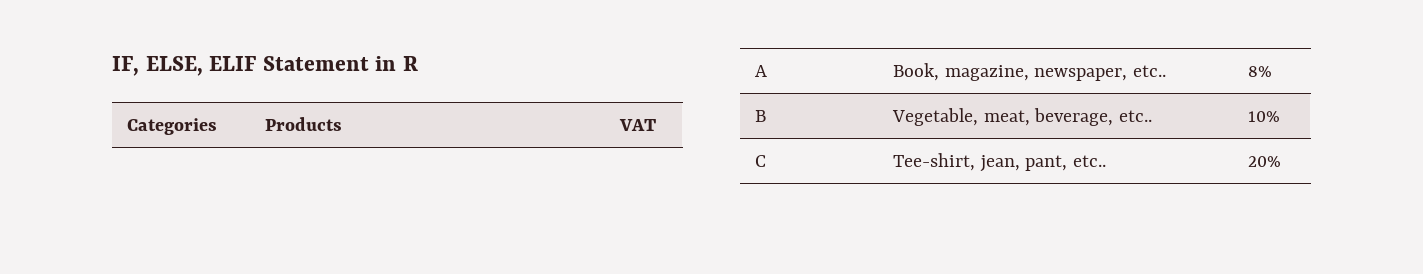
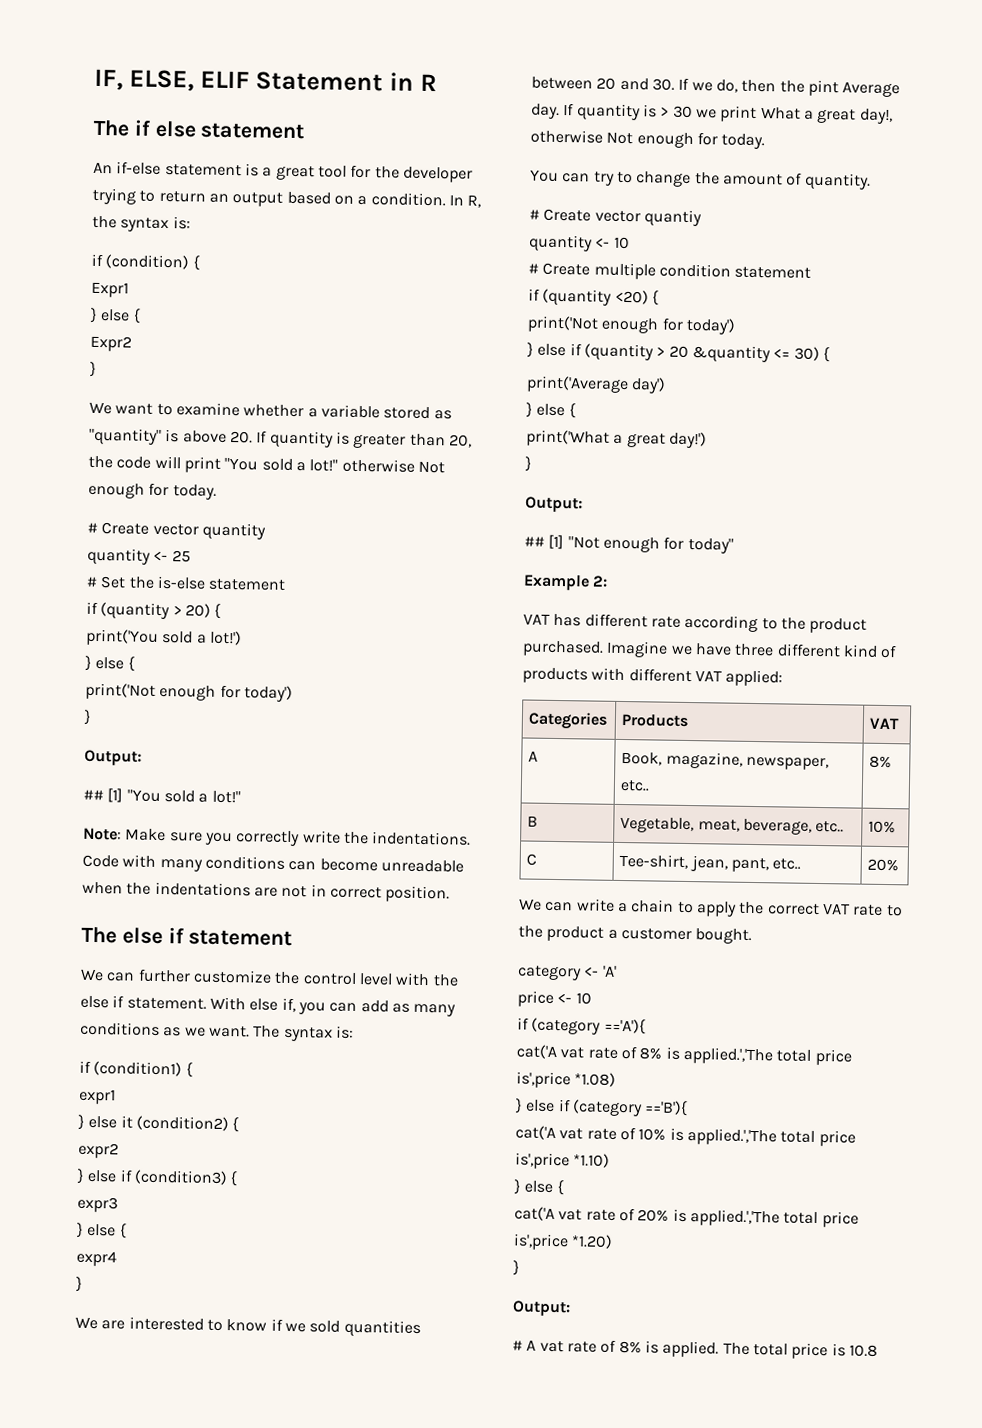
(419, 63) none -> [93,119,305,140] [93,161,473,183] [92,187,482,208] [92,215,191,233] [91,253,200,271] [91,281,129,298] [90,307,141,324] [90,335,132,352] [90,361,97,377] [89,401,452,420] [89,427,472,449] [88,455,445,474] [88,482,217,500] [87,522,266,540] [87,547,191,565] [86,575,287,591] [86,601,222,620] [86,628,242,646] [85,655,135,672] [85,682,293,702] [84,709,92,725] [84,749,142,766] [83,788,241,804] [83,827,472,847] [82,854,464,873] [82,881,451,903] [81,926,293,947] [80,968,459,987] [80,995,457,1017] [80,1021,354,1042] [79,1060,193,1078] [79,1088,116,1105] [78,1114,240,1133] [78,1142,119,1159] [77,1168,239,1187] [77,1196,118,1213] [76,1222,127,1239] [76,1250,117,1267] [76,1276,83,1292] [75,1316,421,1338] [531,76,901,98] [531,103,893,125] [530,129,766,150] [530,169,871,190] [529,208,702,227] [529,234,630,252] [528,262,812,280] [528,288,659,306] [527,315,736,335] [527,342,830,363] [526,375,667,394] [526,402,576,419] [526,429,707,449] [525,456,532,472] [525,496,583,513] [524,534,734,554] [523,574,609,591] [523,613,868,634] [522,640,898,659] [522,667,784,687] // The if else statement // An if-else statement is a great tool for the developer trying to return an output based on a condition. In R, the syntax is: // if (condition) { // Expr1 // } else { // Expr2 // } // We want to examine whether a variable stored as "quantity" is above 20. If quantity is greater than 20, the code will print "You sold a lot!" otherwise Not enough for today. // # Create vector quantity // quantity <- 25 // # Set the is-else statement // if (quantity > 20) { // print('You sold a lot!') // } else { // print('Not enough for today') // } // Output: // ## [1] "You sold a lot!" // Note: Make sure you correctly write the indentations. Code with many conditions can become unreadable when the indentations are not in correct position. // The else if statement // We can further customize the control level with the else if statement. With else if, you can add as many conditions as we want. The syntax is: // if (condition1) { // expr1 // } else it (condition2) { // expr2 // } else if (condition3) { // expr3 // } else { // expr4 // } // We are interested to know if we sold quantities between 20 and 30. If we do, then the pint Average day. If quantity is > 30 we print What a great day!, otherwise Not enough for today. // You can try to change the amount of quantity. // # Create vector quantiy // quantity <- 10 // # Create multiple condition statement // if (quantity <20) { // print('Not enough for today') // } else if (quantity > 20 &quantity <= 30) { // print('Average day') // } else { // print('What a great day!') // } // Output: // ## [1] "Not enough for today" // Example 2: // VAT has different rate according to the product purchased. Imagine we have three different kind of products with different VAT applied:
(1281, 161) none -> [519,898,903,917] [518,925,753,944] [517,965,617,981] [517,990,592,1007] [517,1017,646,1035] [516,1044,852,1066] [516,1071,617,1089] [515,1098,689,1117] [515,1125,856,1147] [515,1152,611,1170] [514,1179,564,1196] [514,1206,859,1228] [513,1233,614,1251] [513,1260,520,1276] [512,1300,571,1317] [512,1339,878,1360] // We can write a chain to apply the correct VAT rate to the product a customer bought. // category <- 'A' // price <- 10 // if (category =='A'){ // cat('A vat rate of 8% is applied.','The total price is',price *1.08) // } else if (category =='B'){ // cat('A vat rate of 10% is applied.','The total price is',price *1.10) // } else { // cat('A vat rate of 20% is applied.','The total price is',price *1.20) // } // Output: // # A vat rate of 8% is applied. The total price is 10.8

